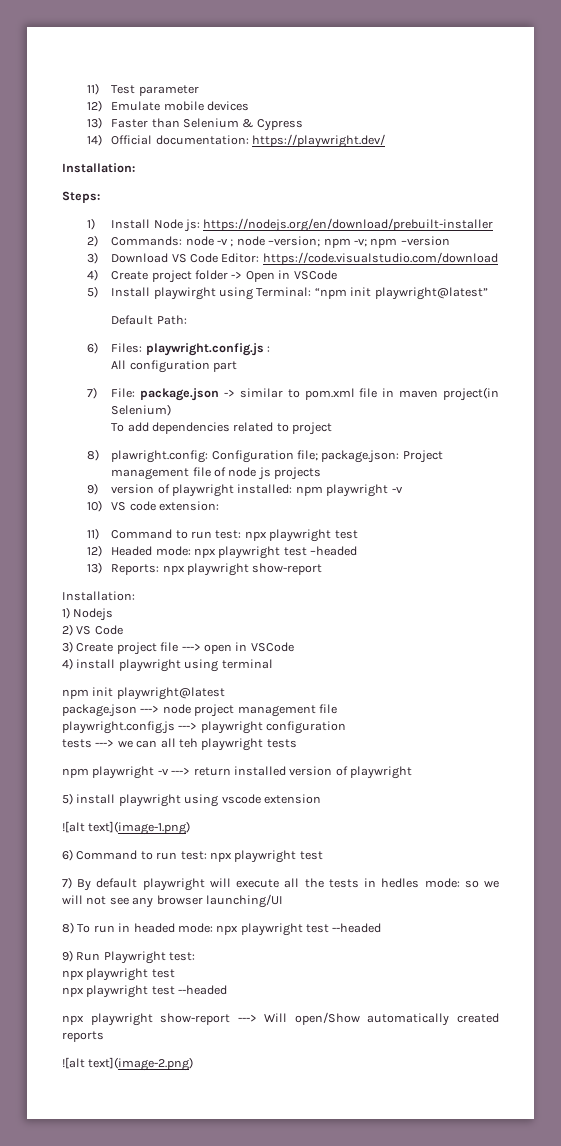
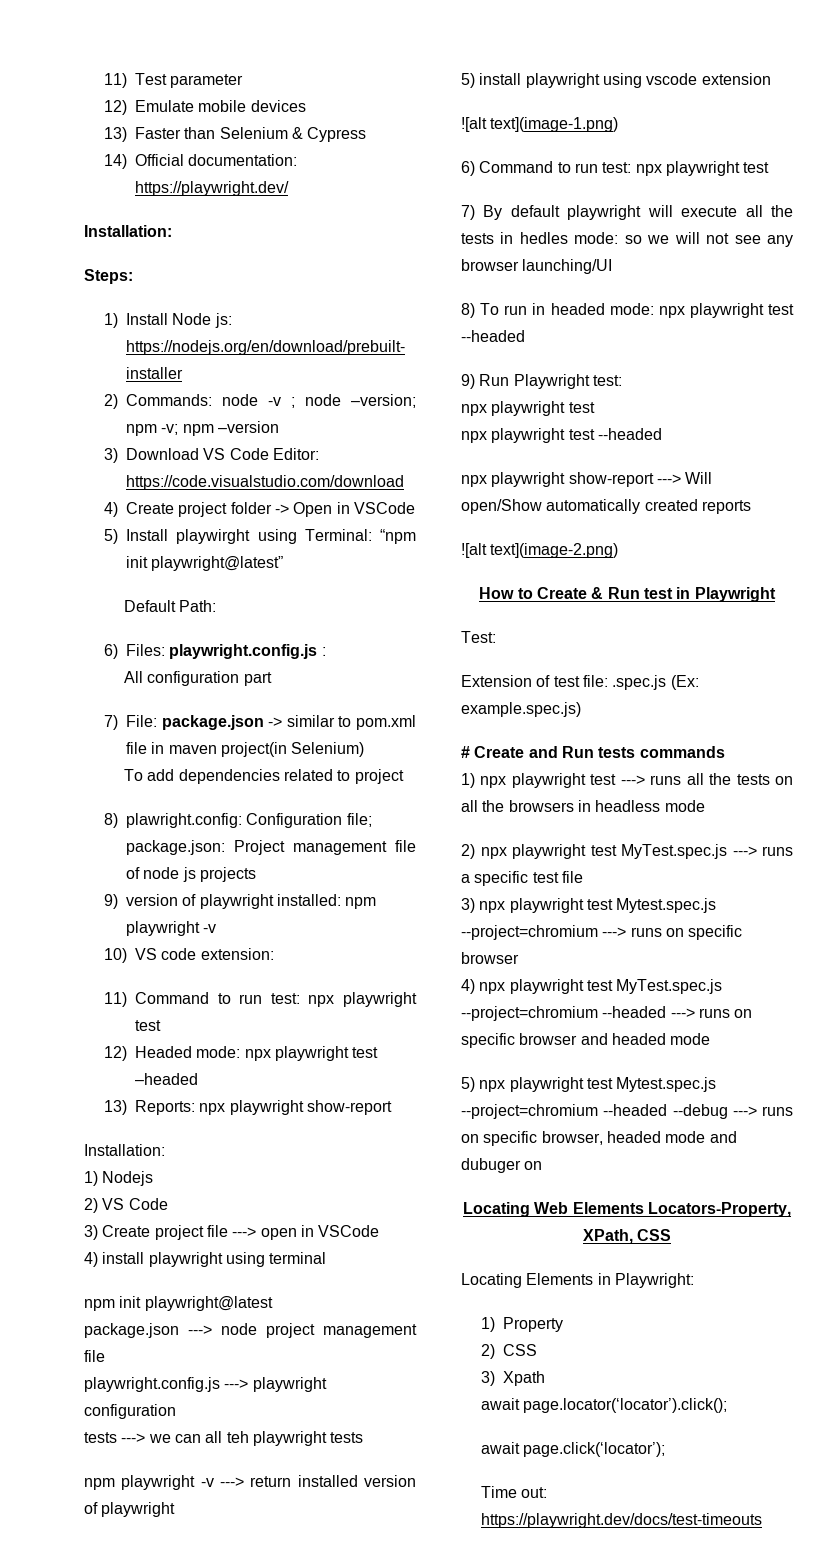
(194, 1064) none -> [479,587,776,602] [461,631,496,643] [461,675,699,690] [461,702,581,717] [461,746,725,758] [461,773,794,788] [461,800,705,812] [461,844,793,859] [461,871,583,886] [461,898,717,913] [461,925,743,940] [461,952,519,964] [461,979,723,994] [461,1006,753,1021] [461,1033,711,1048] [461,1077,717,1092] [461,1104,793,1119] [461,1131,737,1146] [461,1158,543,1173] [463,1202,791,1217] [582,1229,672,1244] [461,1273,694,1288] [481,1317,564,1332] [481,1344,538,1359] [481,1371,546,1386] [481,1398,728,1413] [481,1442,666,1457] [481,1486,548,1498] [481,1513,763,1528] // How to Create & Run test in Playwright // Test: // Extension of test file: .spec.js (Ex: example.spec.js) // # Create and Run tests commands // 1) npx playwright test ---> runs all the tests on all the browsers in headless mode // 2) npx playwright test MyTest.spec.js ---> runs a specific test file // 3) npx playwright test Mytest.spec.js --project=chromium ---> runs on specific browser // 4) npx playwright test MyTest.spec.js --project=chromium --headed ---> runs on specific browser and headed mode // 5) npx playwright test Mytest.spec.js --project=chromium --headed --debug ---> runs on specific browser, headed mode and dubuger on // Locating Web Elements Locators-Property, XPath, CSS // Locating Elements in Playwright: // 1) Property // 2) CSS // 3) Xpath // await page.locator(‘locator’).click(); // await page.click(‘locator’); // Time out: https://playwright.dev/docs/test-timeouts

